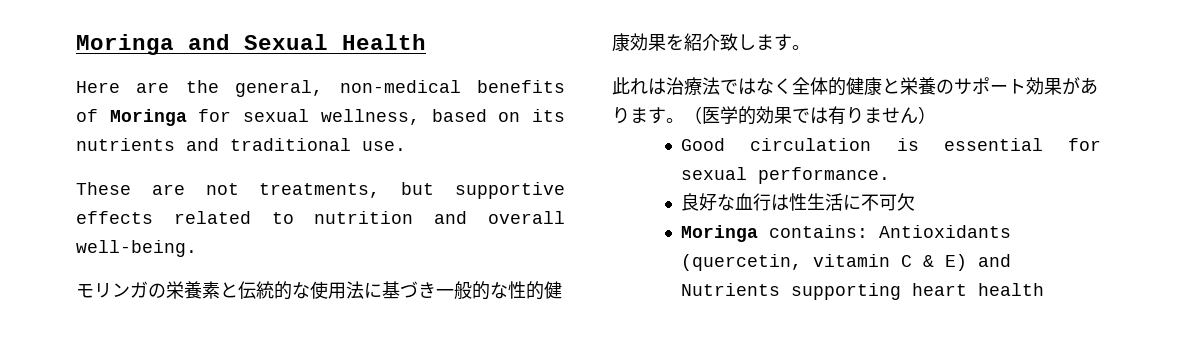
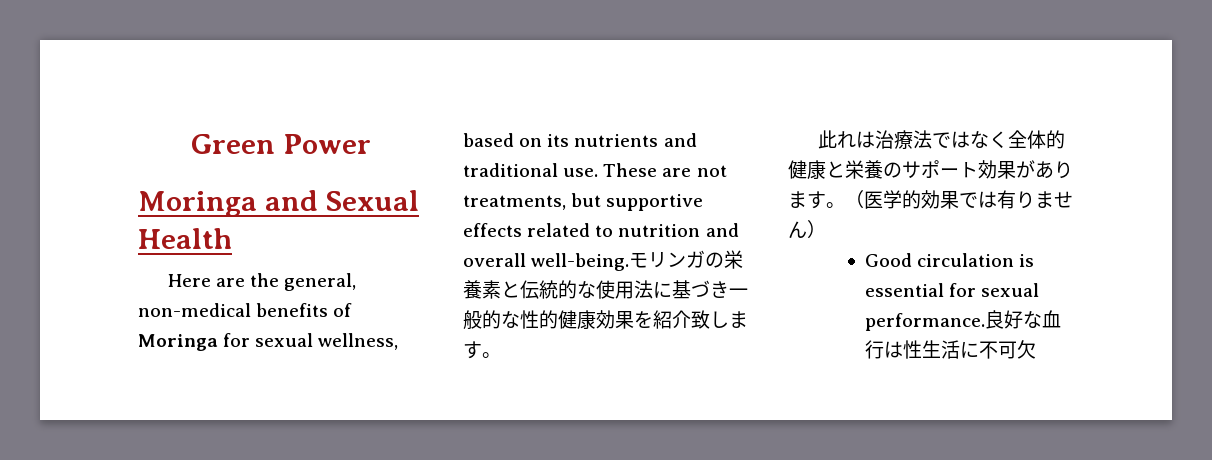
(76, 44) none -> [191,134,371,154] Green Power //
(406, 146) // -> (599, 172) none
(197, 248) // -> (630, 262) none
(891, 175) // -> (985, 322) none
[681,225,1012,242] [681,254,1012,271] [681,283,1045,300] // Moringa contains: Antioxidants (quercetin, vitamin C & E) and Nutrients supporting heart health -> (1036, 349) none

